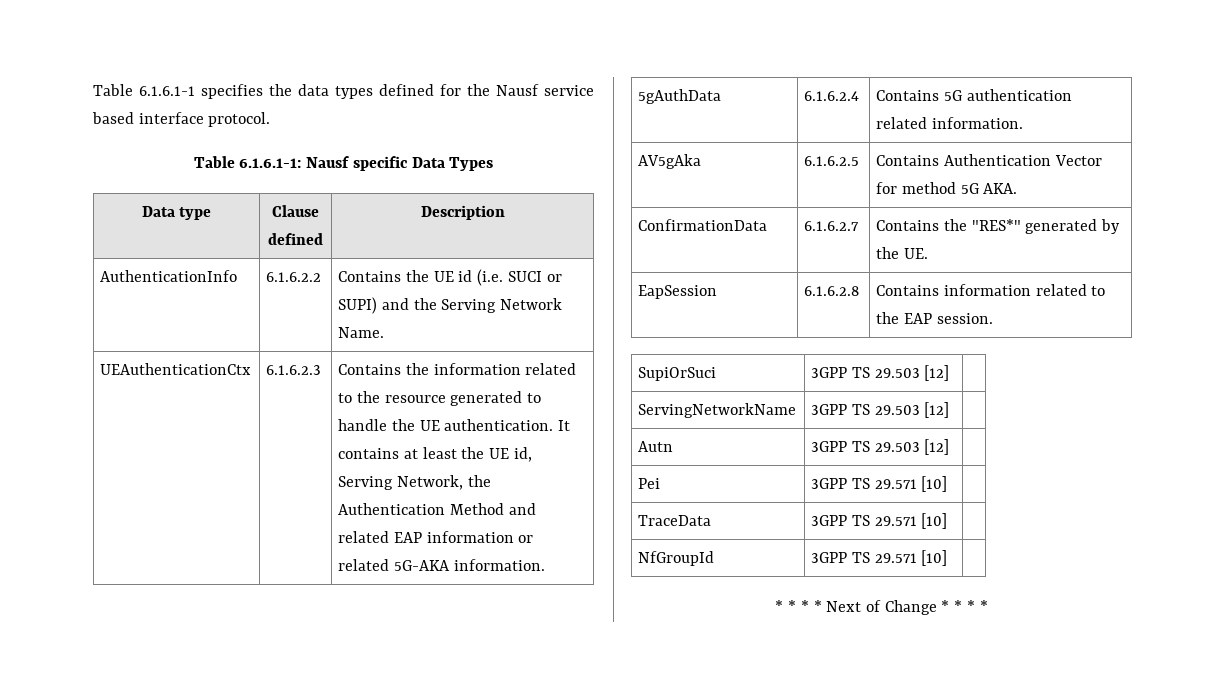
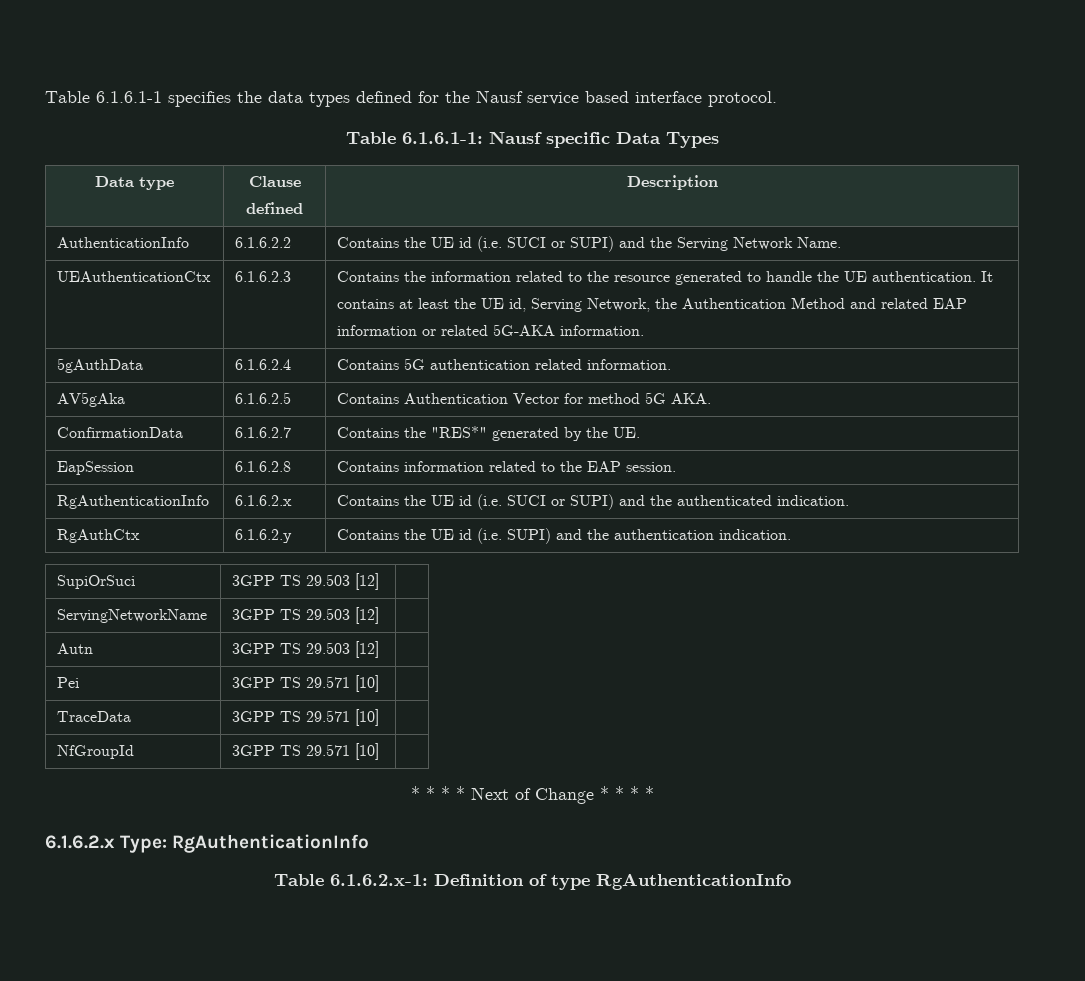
(993, 318) none -> [57,495,210,509] [235,495,293,506] [337,494,850,510] [57,529,141,543] [235,529,293,543] [337,528,792,544] // RgAuthenticationInfo | 6.1.6.2.x | Contains the UE id (i.e. SUCI or SUPI) and the authenticated indication. // RgAuthCtx | 6.1.6.2.y | Contains the UE id (i.e. SUPI) and the authentication indication.
(988, 606) none -> [45,834,370,853] [273,873,791,890] // 6.1.6.2.x Type: RgAuthenticationInfo // Table 6.1.6.2.x-1: Definition of type RgAuthenticationInfo

